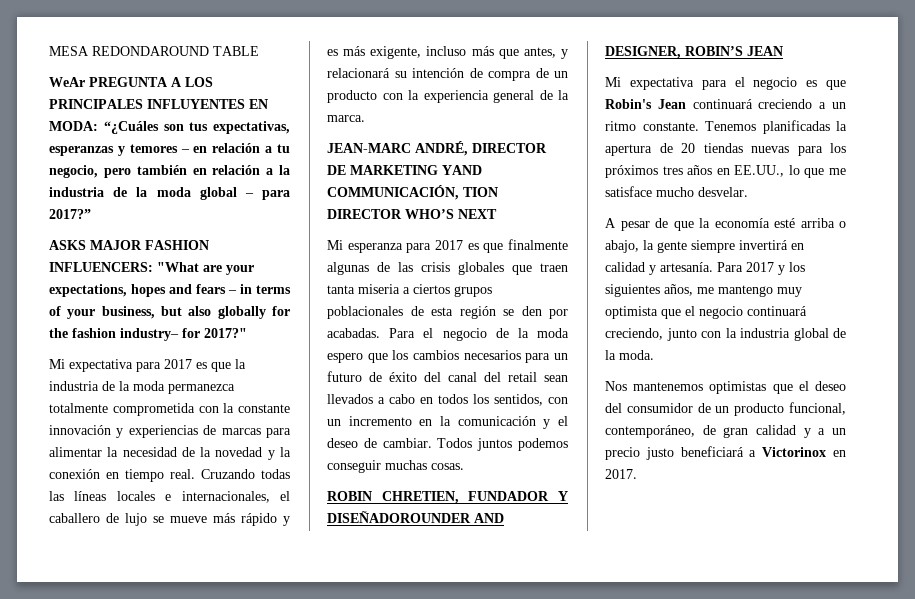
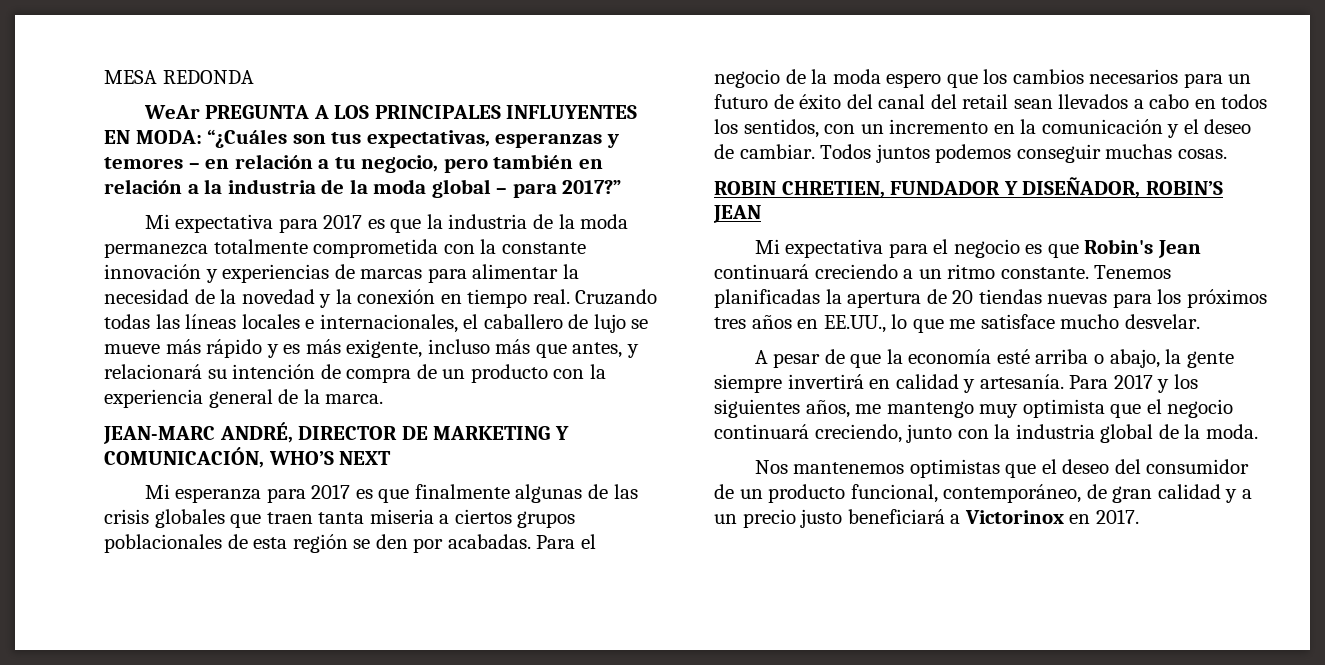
[92,46,259,56] REDONDAROUND TABLE -> [162,70,254,84] REDONDA
[49,240,209,250] [49,262,254,275] [49,284,291,297] [49,306,290,319] [49,328,247,341] // ASKS MAJOR FASHION INFLUENCERS: "What are your expectations, hopes and fears – in terms of your business, but also globally for the fashion industry– for 2017?" -> (622, 187) none
[442,165,482,175] [327,185,498,200] [327,209,402,219] YAND COMMUNICACIÓN, TION DIRECTOR -> [554,426,569,440] [104,447,264,468] Y COMUNICACIÓN,
[327,511,504,523] [605,46,681,59] DISEÑADOROUNDER AND DESIGNER, -> [1022,177,1141,198] DISEÑADOR,

